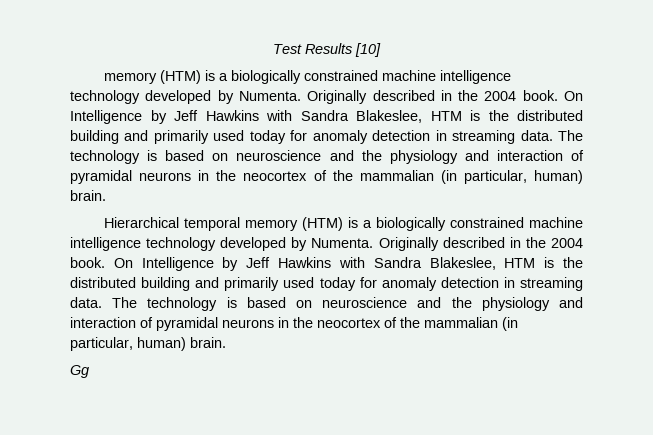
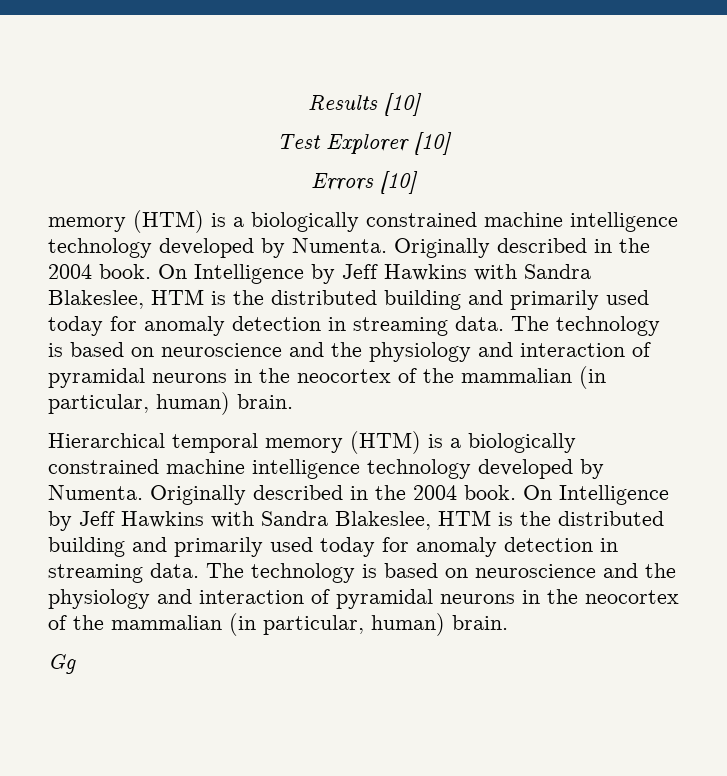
[273,43,352,54] Test Results -> [307,93,422,116] [277,132,452,155] [311,173,374,191] Results [10] // Test Explorer [10] // Errors

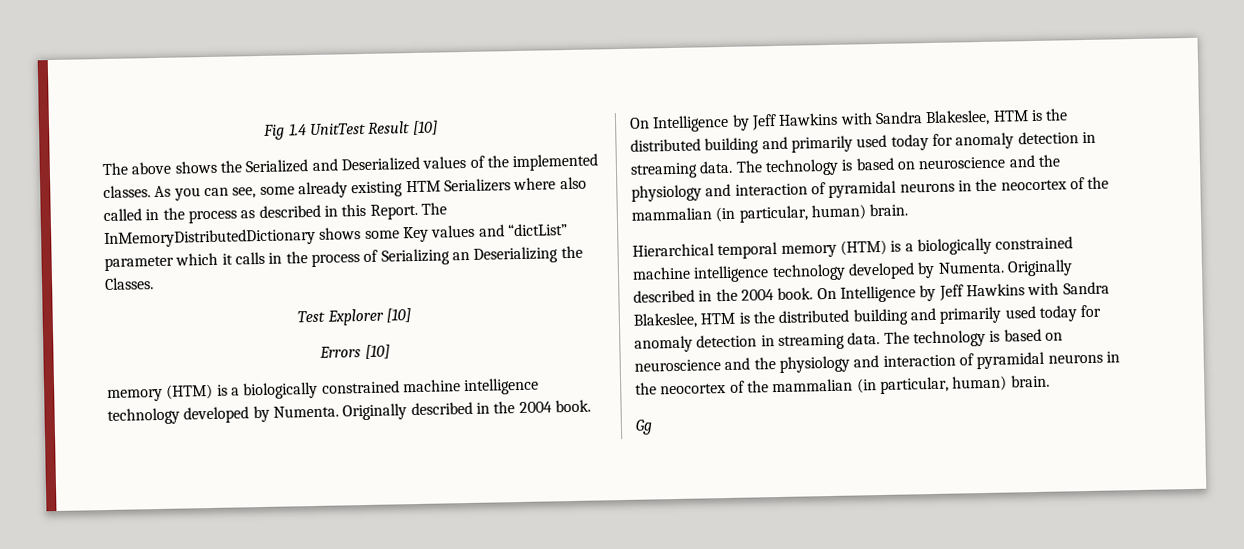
[307,93,422,116] Results [10] -> [263,120,438,140] [102,153,599,176] [103,176,587,201] [103,202,447,224] [104,223,568,249] [104,245,583,272] [104,277,154,291] Fig 1.4 UnitTest Result [10] // The above shows the Serialized and Deserialized values of the implemented classes. As you can see, some already existing HTM Serializers where also called in the process as described in this Report. The InMemoryDistributedDictionary shows some Key values and “dictList” parameter which it calls in the process of Serializing an Deserializing the Classes.

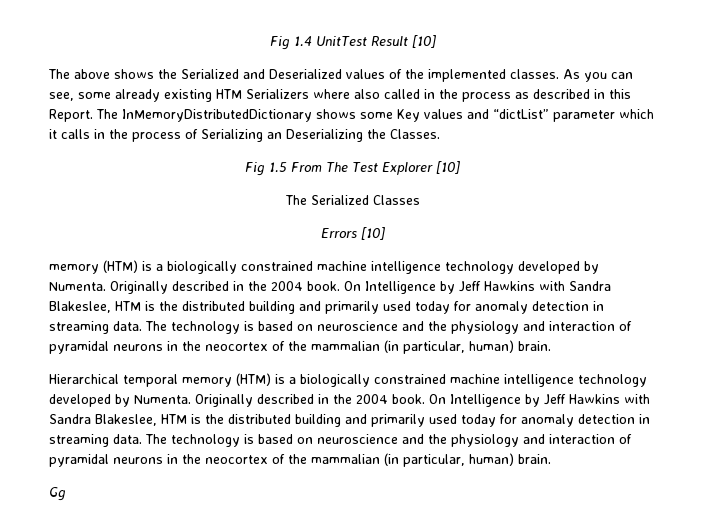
(154, 284) none -> [245,162,349,176] Fig 1.5 From The
(411, 315) none -> [284,195,420,205] // The Serialized Classes

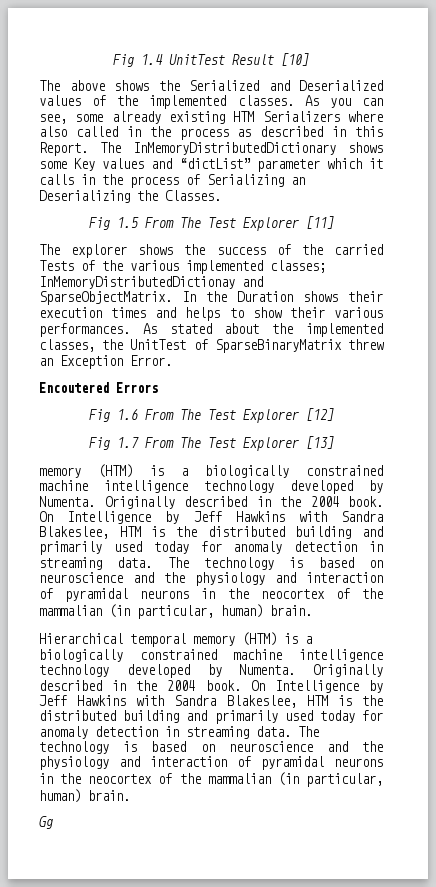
[435,161,460,174] [284,195,420,205] [320,227,385,240] [10] // The Serialized Classes // Errors [10] -> [305,216,334,229] [39,244,383,258] [39,260,326,274] [39,276,263,289] [39,291,383,305] [39,307,383,321] [39,323,383,337] [39,339,384,353] [39,355,172,369] [39,382,158,393] [88,408,334,423] [88,436,334,451] [11] // The explorer shows the success of the carried Tests of the various implemented classes; InMemoryDistributedDictionay and SparseObjectMatrix. In the Duration shows their execution times and helps to show their various performances. As stated about the implemented classes, the UnitTest of SparseBinaryMatrix threw an Exception Error. // Encoutered Errors // Fig 1.6 From The Test Explorer [12] // Fig 1.7 From The Test Explorer [13]

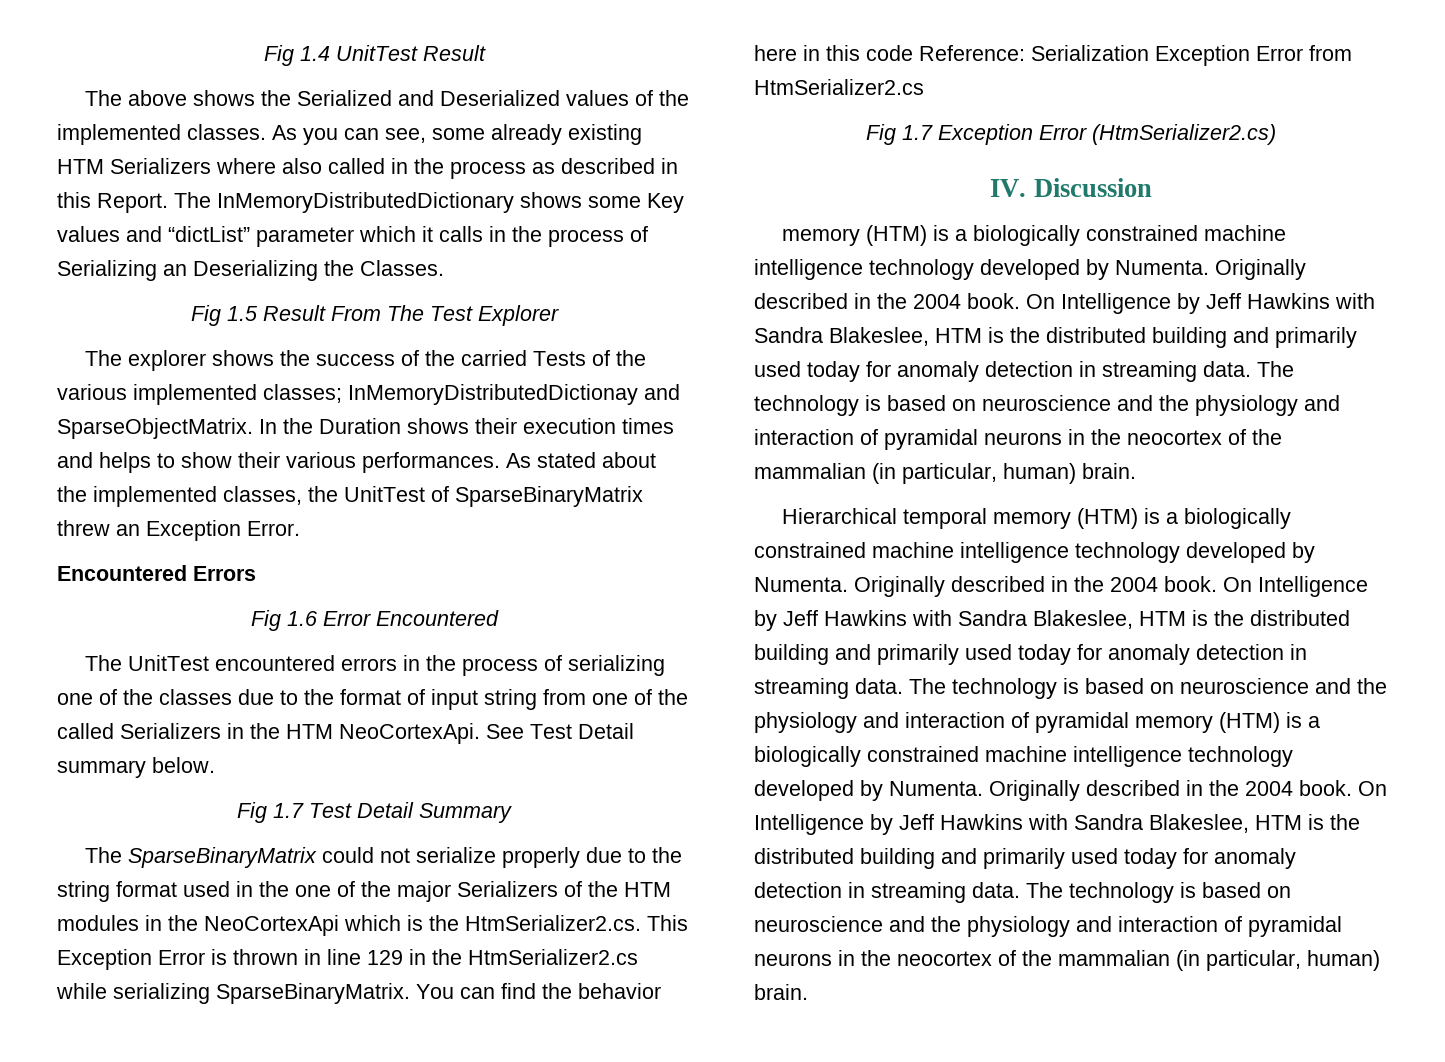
[281,53,309,66] [10] -> (486, 53) none
[144,216,334,231] From The Test Explorer [11] -> [262,305,559,326] Result From The Test Explorer
[39,382,109,393] Encoutered -> [57,565,187,581] Encountered
[144,408,334,423] [88,436,334,451] From The Test Explorer [12] // Fig 1.7 From The Test Explorer [13] -> [322,610,499,626] [85,655,666,676] [57,689,688,710] [57,723,634,744] [57,757,215,778] [237,802,512,823] [85,847,683,868] [57,881,671,902] [57,915,688,936] [57,949,638,970] [56,983,661,1004] [754,45,1352,66] [754,79,924,95] [866,124,1276,145] [990,178,1152,197] Error Encountered // The UnitTest encountered errors in the process of serializing one of the classes due to the format of input string from one of the called Serializers in the HTM NeoCortexApi. See Test Detail summary below. // Fig 1.7 Test Detail Summary // The SparseBinaryMatrix could not serialize properly due to the string format used in the one of the major Serializers of the HTM modules in the NeoCortexApi which is the HtmSerializer2.cs. This Exception Error is thrown in line 129 in the HtmSerializer2.cs while serializing SparseBinaryMatrix. You can find the behavior here in this code Reference: Serialization Exception Error from HtmSerializer2.cs // Fig 1.7 Exception Error (HtmSerializer2.cs) // IV. Discussion
(324, 763) none -> [1135,712,1320,733] [754,746,1293,767] [754,780,1387,801] [754,814,1360,835] [754,848,1296,869] [754,882,1291,903] [754,916,1342,937] memory (HTM) is a biologically constrained machine intelligence technology developed by Numenta. Originally described in the 2004 book. On Intelligence by Jeff Hawkins with Sandra Blakeslee, HTM is the distributed building and primarily used today for anomaly detection in streaming data. The technology is based on neuroscience and the physiology and interaction of pyramidal
[39,816,53,829] // Gg -> (808, 992) none

